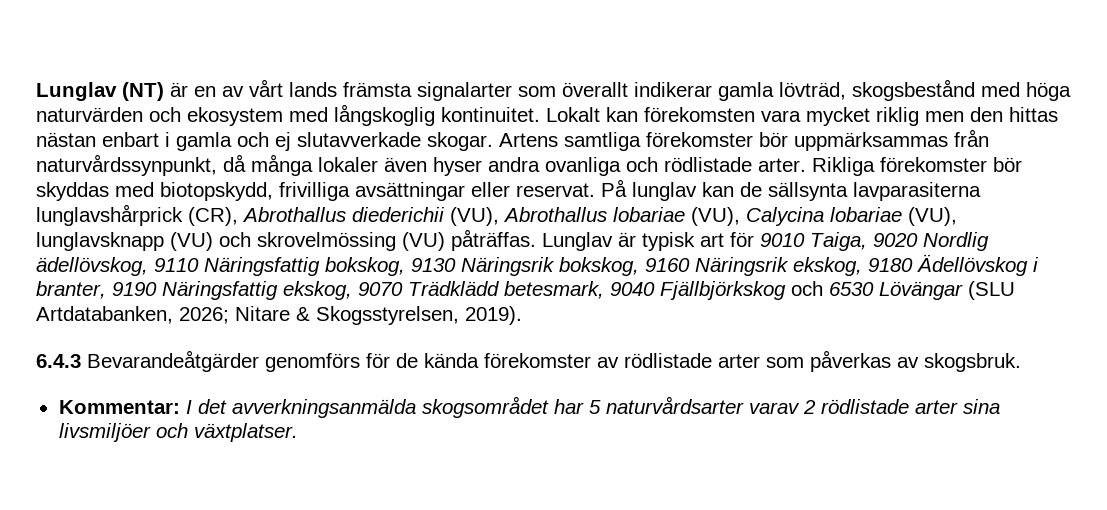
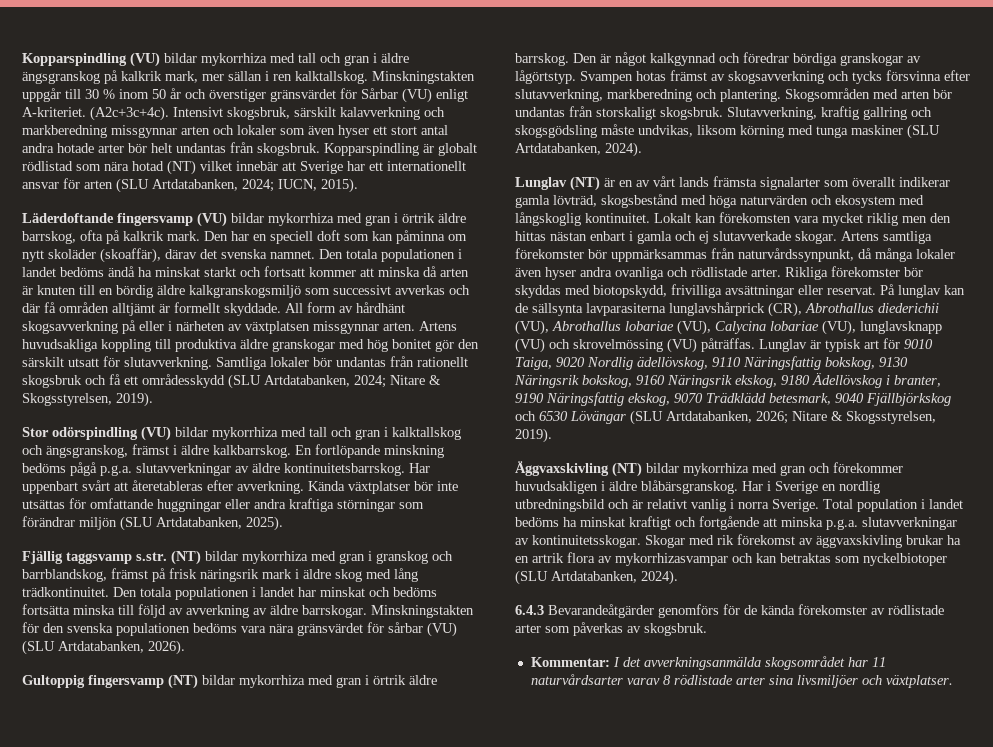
(36, 91) none -> [22,52,409,67] [22,70,475,84] [22,88,468,103] [22,106,445,121] [22,125,448,138] [22,142,477,156] [22,160,466,175] [22,178,358,193] [22,212,466,227] [22,230,467,244] [22,248,462,263] [22,266,469,277] [22,285,470,298] [22,302,405,316] [22,320,457,334] [22,339,479,352] [22,356,468,370] [22,374,441,389] [22,392,153,407] [22,426,461,441] [22,444,444,458] [22,462,430,476] [22,480,458,494] [22,498,424,512] [22,516,283,531] [22,550,453,565] [22,568,418,582] [22,587,437,600] [22,604,474,618] [22,622,457,637] [22,640,185,655] [22,674,437,689] [515,52,921,66] [515,70,970,84] [515,88,952,102] [515,106,932,120] [515,124,940,139] [515,142,642,157] Kopparspindling (VU) bildar mykorrhiza med tall och gran i äldre ängsgranskog på kalkrik mark, mer sällan i ren kalktallskog. Minskningstakten uppgår till 30 % inom 50 år och överstiger gränsvärdet för Sårbar (VU) enligt A-kriteriet. (A2c+3c+4c). Intensivt skogsbruk, särskilt kalavverkning och markberedning missgynnar arten och lokaler som även hyser ett stort antal andra hotade arter bör helt undantas från skogsbruk. Kopparspindling är globalt rödlistad som nära hotad (NT) vilket innebär att Sverige har ett internationellt ansvar för arten (SLU Artdatabanken, 2024; IUCN, 2015). // Läderdoftande fingersvamp (VU) bildar mykorrhiza med gran i örtrik äldre barrskog, ofta på kalkrik mark. Den har en speciell doft som kan påminna om nytt skoläder (skoaffär), därav det svenska namnet. Den totala populationen i landet bedöms ändå ha minskat starkt och fortsatt kommer att minska då arten är knuten till en bördig äldre kalkgranskogsmiljö som successivt avverkas och där få områden alltjämt är formellt skyddade. All form av hårdhänt skogsavverkning på eller i närheten av växtplatsen missgynnar arten. Artens huvudsakliga koppling till produktiva äldre granskogar med hög bonitet gör den särskilt utsatt för slutavverkning. Samtliga lokaler bör undantas från rationellt skogsbruk och få ett områdesskydd (SLU Artdatabanken, 2024; Nitare & Skogsstyrelsen, 2019). // Stor odörspindling (VU) bildar mykorrhiza med tall och gran i kalktallskog och ängsgranskog, främst i äldre kalkbarrskog. En fortlöpande minskning bedöms pågå p.g.a. slutavverkningar av äldre kontinuitetsbarrskog. Har uppenbart svårt att återetableras efter avverkning. Kända växtplatser bör inte utsättas för omfattande huggningar eller andra kraftiga störningar som förändrar miljön (SLU Artdatabanken, 2025). // Fjällig taggsvamp s.str. (NT) bildar mykorrhiza med gran i granskog och barrblandskog, främst på frisk näringsrik mark i äldre skog med lång trädkontinuitet. Den totala populationen i landet har minskat och bedöms fortsätta minska till följd av avverkning av äldre barrskogar. Minskningstakten för den svenska populationen bedöms vara nära gränsvärdet för sårbar (VU) (SLU Artdatabanken, 2026). // Gultoppig fingersvamp (NT) bildar mykorrhiza med gran i örtrik äldre barrskog. Den är något kalkgynnad och föredrar bördiga granskogar av lågörtstyp. Svampen hotas främst av skogsavverkning och tycks försvinna efter slutavverkning, markberedning och plantering. Skogsområden med arten bör undantas från storskaligt skogsbruk. Slutavverkning, kraftig gallring och skogsgödsling måste undvikas, liksom körning med tunga maskiner (SLU Artdatabanken, 2024). //
(522, 315) none -> [515,461,903,477] [515,480,880,494] [515,499,963,512] [515,516,957,530] [515,534,961,548] [515,552,947,566] [515,570,678,585] // Äggvaxskivling (NT) bildar mykorrhiza med gran och förekommer huvudsakligen i äldre blåbärsgranskog. Har i Sverige en nordlig utbredningsbild och är relativt vanlig i norra Sverige. Total population i landet bedöms ha minskat kraftigt och fortgående att minska p.g.a. slutavverkningar av kontinuitetsskogar. Skogar med rik förekomst av äggvaxskivling brukar ha en artrik flora av mykorrhizasvampar och kan betraktas som nyckelbiotoper (SLU Artdatabanken, 2024).
[588,400,601,414] 5 -> [871,657,886,667] 11
[802,400,816,414] 2 -> [662,675,671,685] 8

